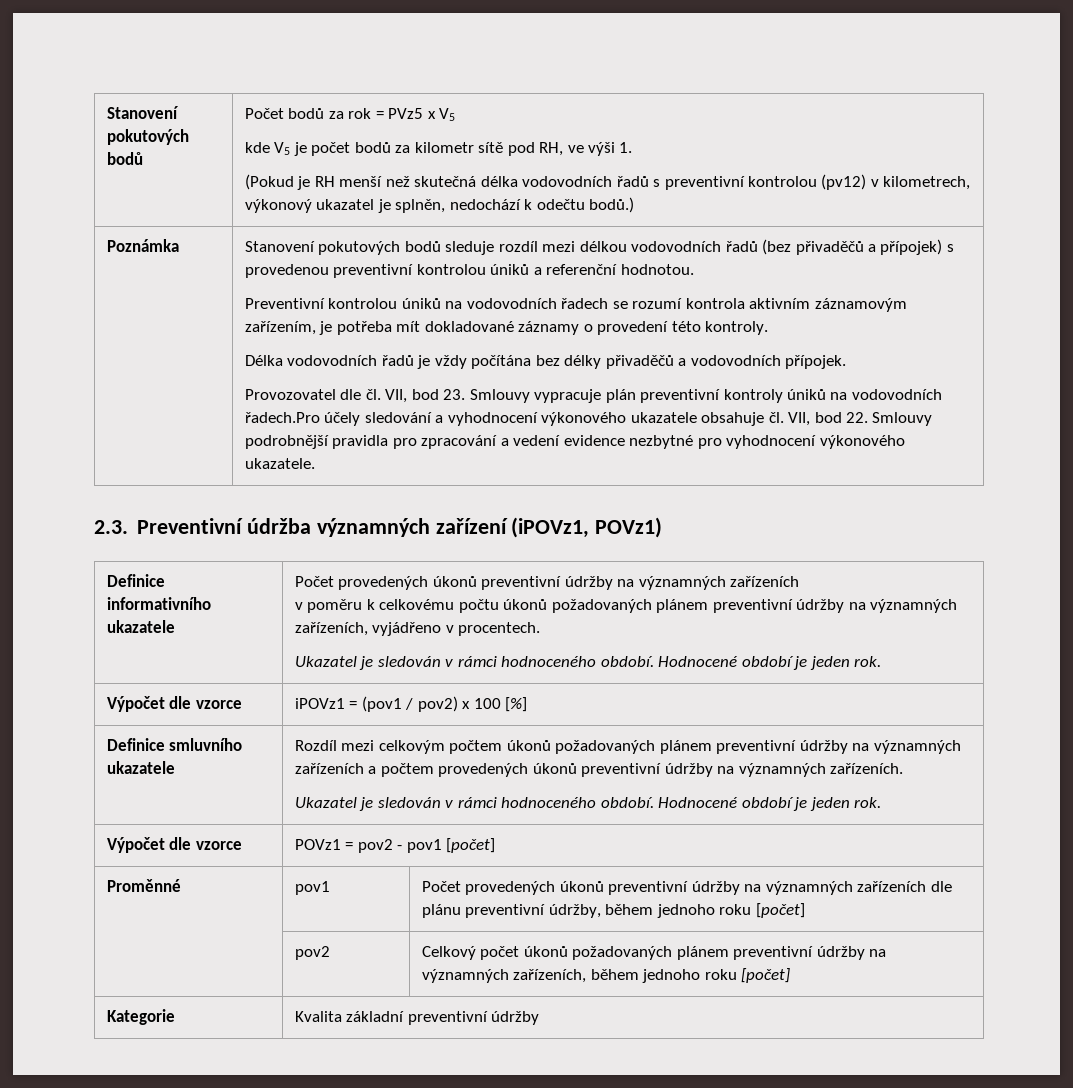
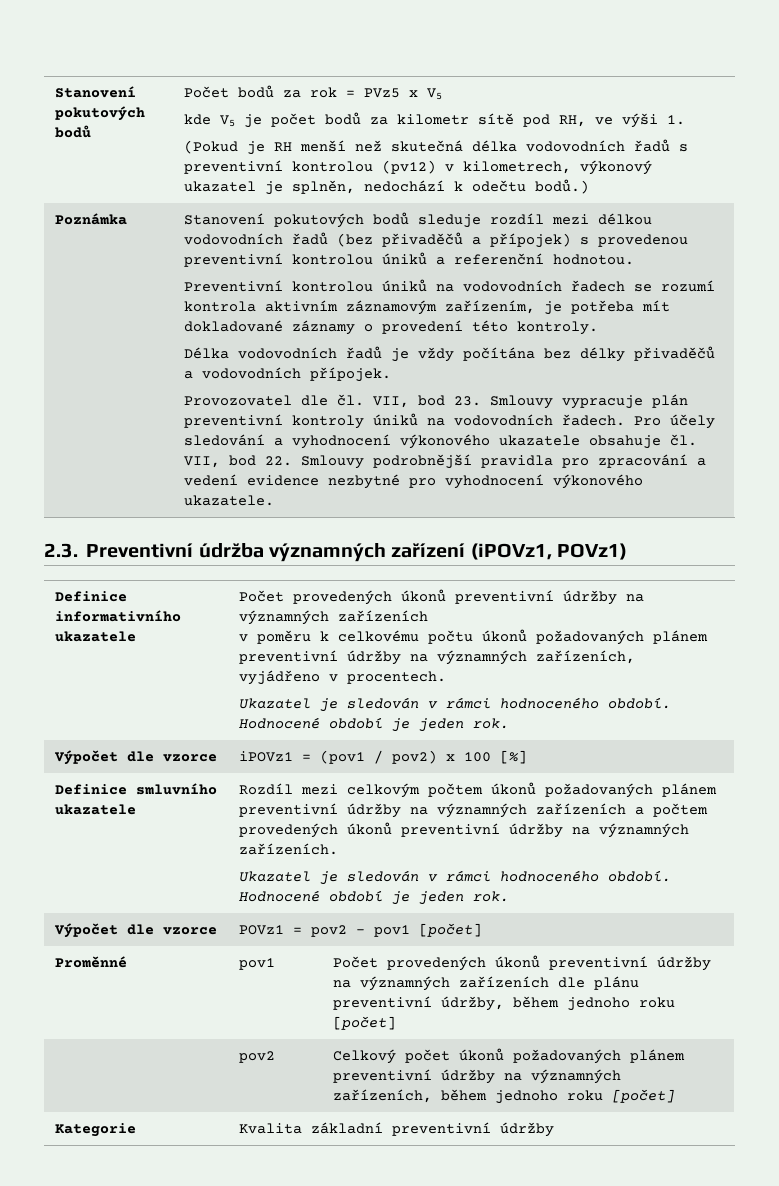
[244,412,320,423] řadech.Pro -> [561,414,661,426] řadech. Pro

